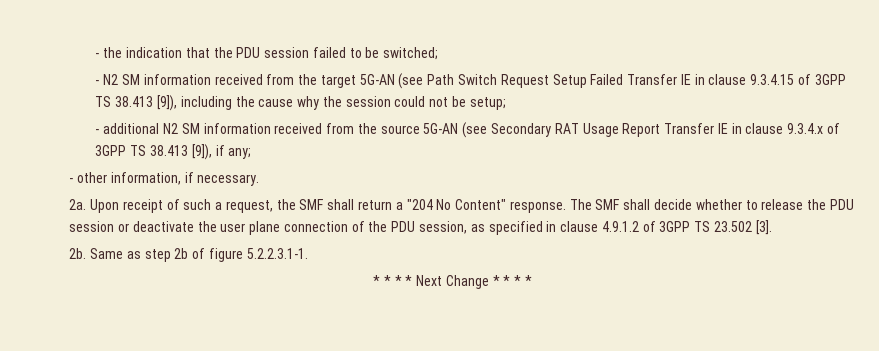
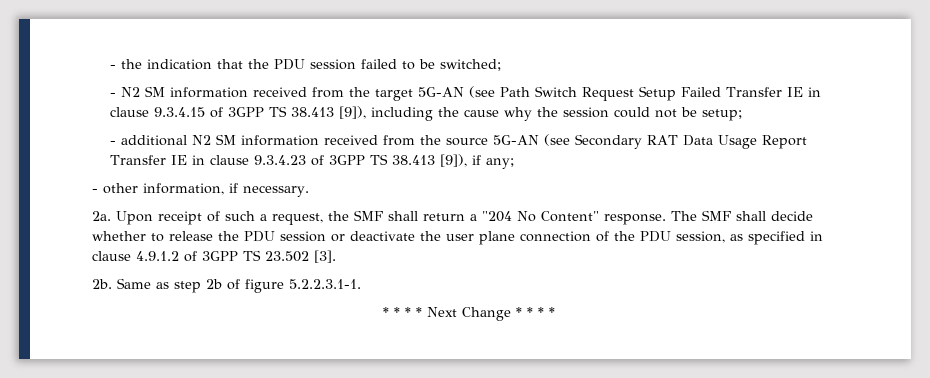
(579, 128) none -> [682,135,713,146] Data
[787,123,824,134] 9.3.4.x -> [253,155,306,165] 9.3.4.23

